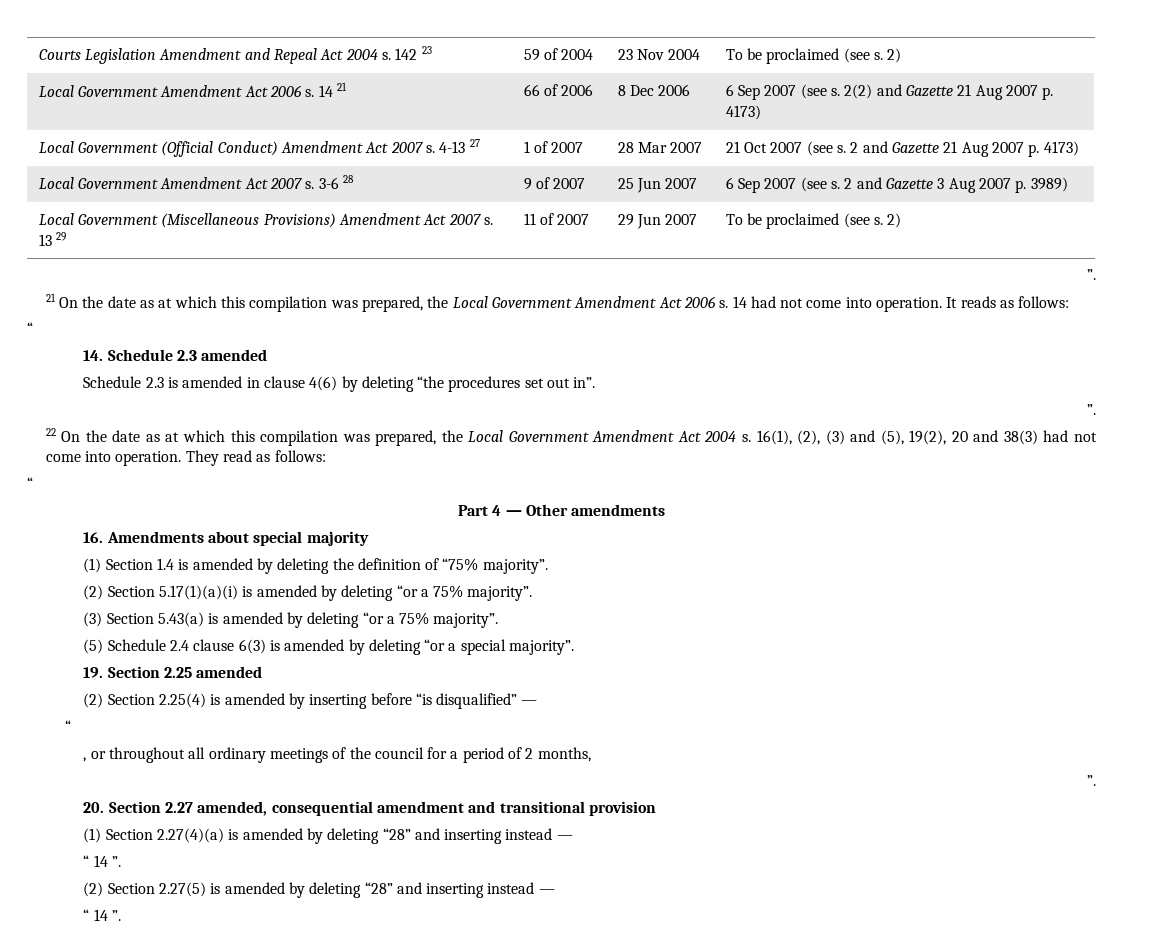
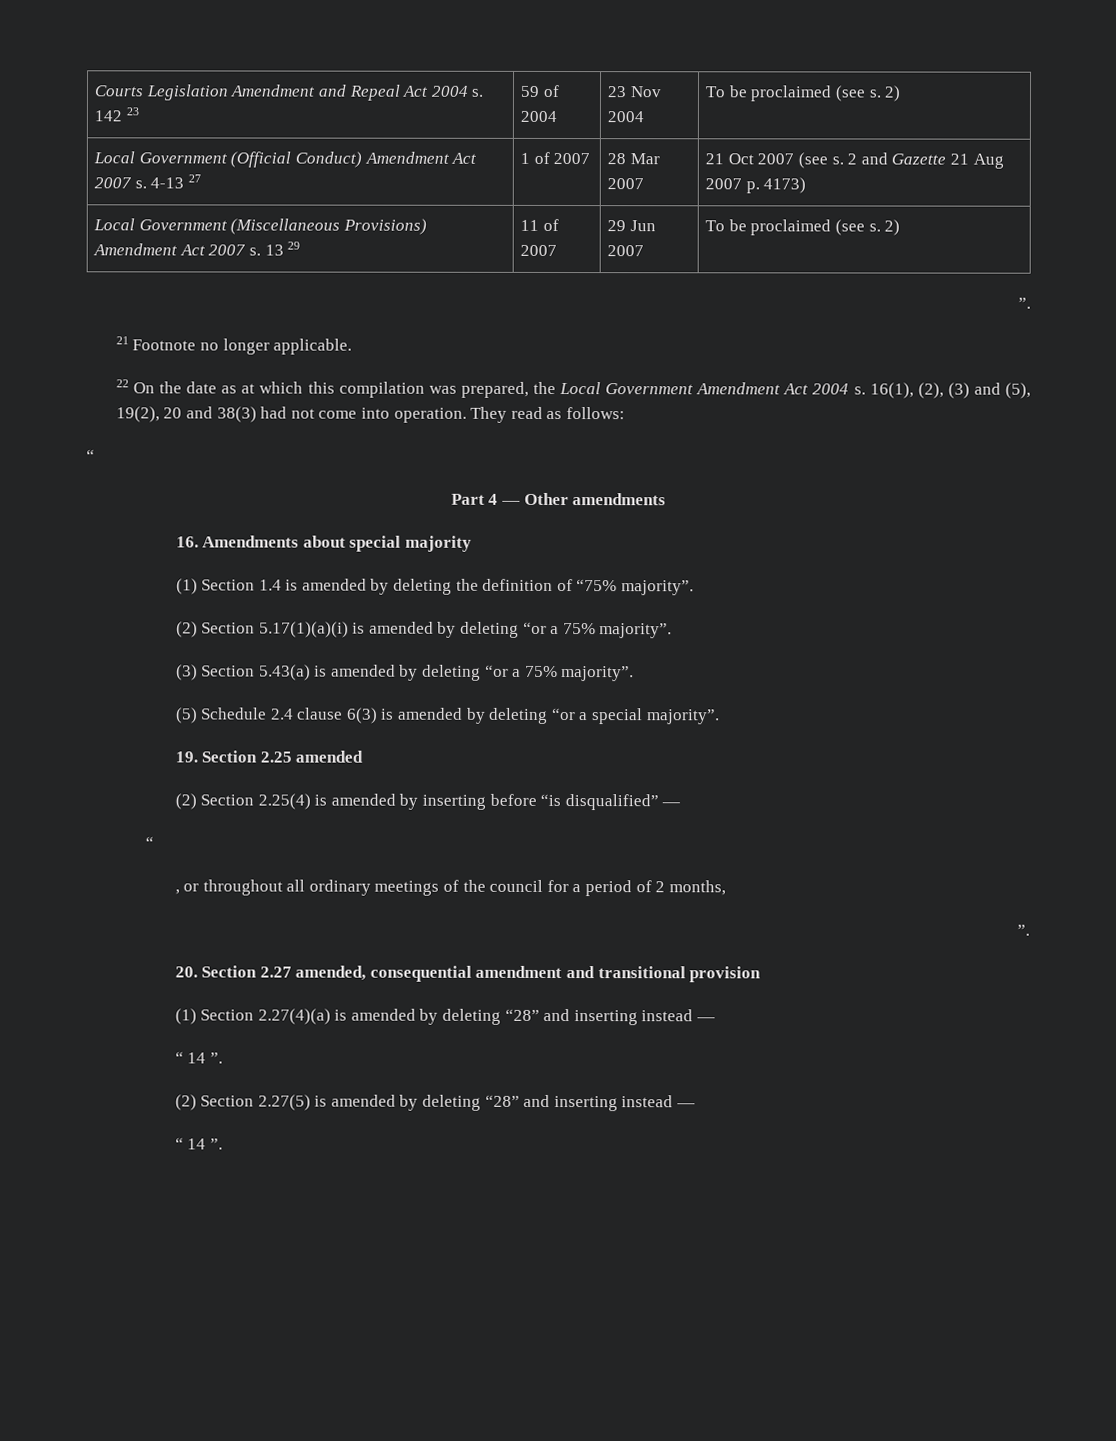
[38,82,348,97] [523,84,594,96] [617,84,691,96] [725,84,1054,100] [725,105,761,120] // Local Government Amendment Act 2006 s. 14 21 | 66 of 2006 | 8 Dec 2006 | 6 Sep 2007 (see s. 2(2) and Gazette 21 Aug 2007 p. 4173) -> (901, 93) none
[38,175,355,189] [523,177,586,190] [617,178,698,193] [725,177,1068,193] // Local Government Amendment Act 2007 s. 3-6 28 | 9 of 2007 | 25 Jun 2007 | 6 Sep 2007 (see s. 2 and Gazette 3 Aug 2007 p. 3989) -> (807, 185) none
[59,296,1070,312] [27,322,33,334] [83,349,268,361] [83,376,596,392] [1087,404,1096,415] On the date as at which this compilation was prepared, the Local Government Amendment Act 2006 s. 14 had not come into operation. It reads as follows: // “ // 14. Schedule 2.3 amended // Schedule 2.3 is amended in clause 4(6) by deleting “the procedures set out in”. // ”. -> [132,338,353,355] Footnote no longer applicable.

